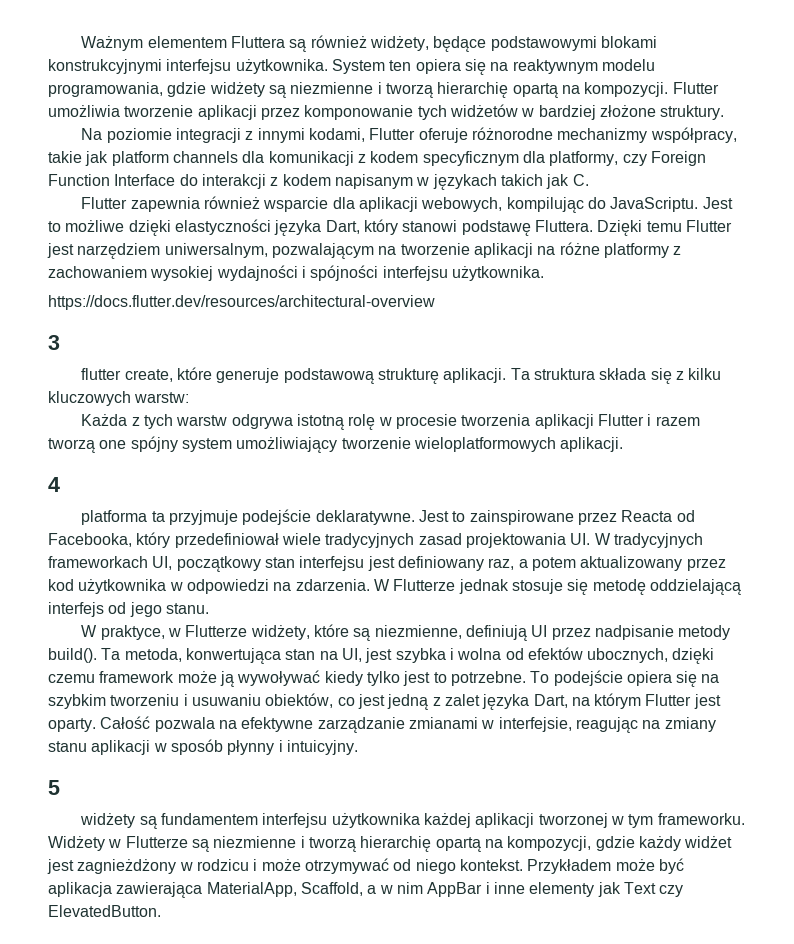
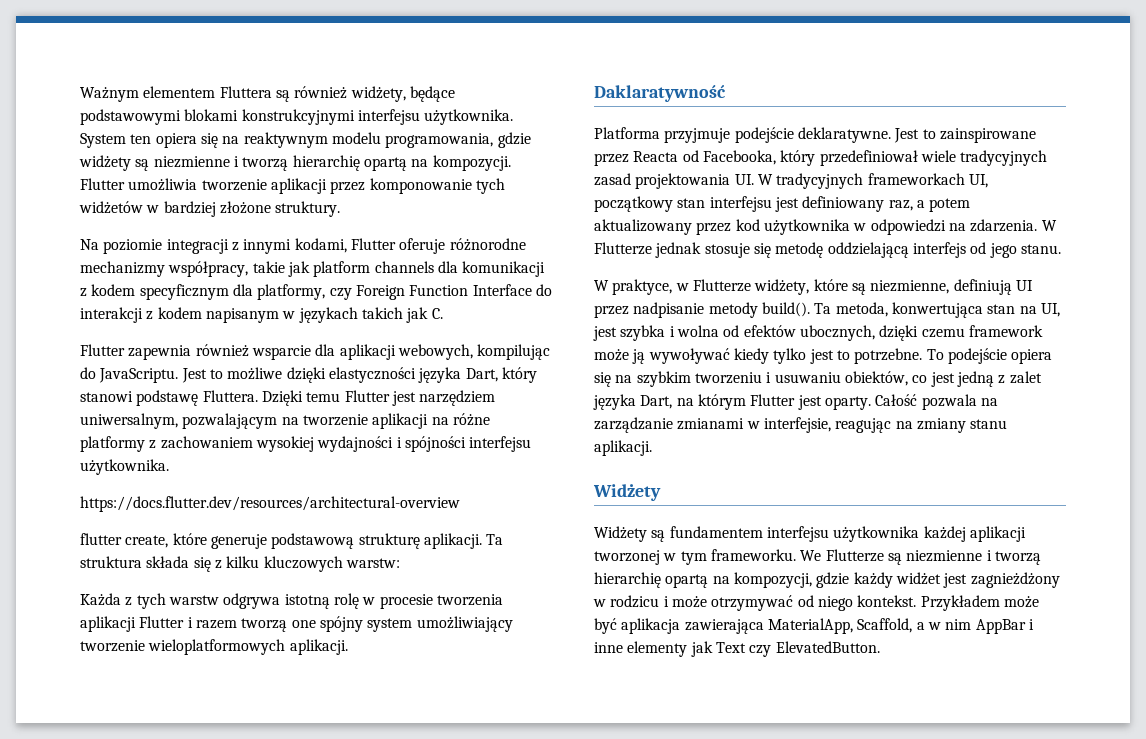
[48,335,60,350] // 3 -> (460, 504) none
[48,477,60,492] [81,510,165,525] 4 // platforma ta -> [594,85,726,102] [594,127,660,139] Daklaratywność // Platforma
[241,717,314,732] efektywne -> (998, 402) none
[91,739,358,755] [48,780,60,795] [80,813,136,828] aplikacji w sposób płynny i intuicyjny. // 5 // widżety -> [594,440,652,456] [593,484,661,501] [594,526,647,542] aplikacji. // Widżety // Widżety
[48,836,122,851] Widżety w -> [800,550,822,561] We

